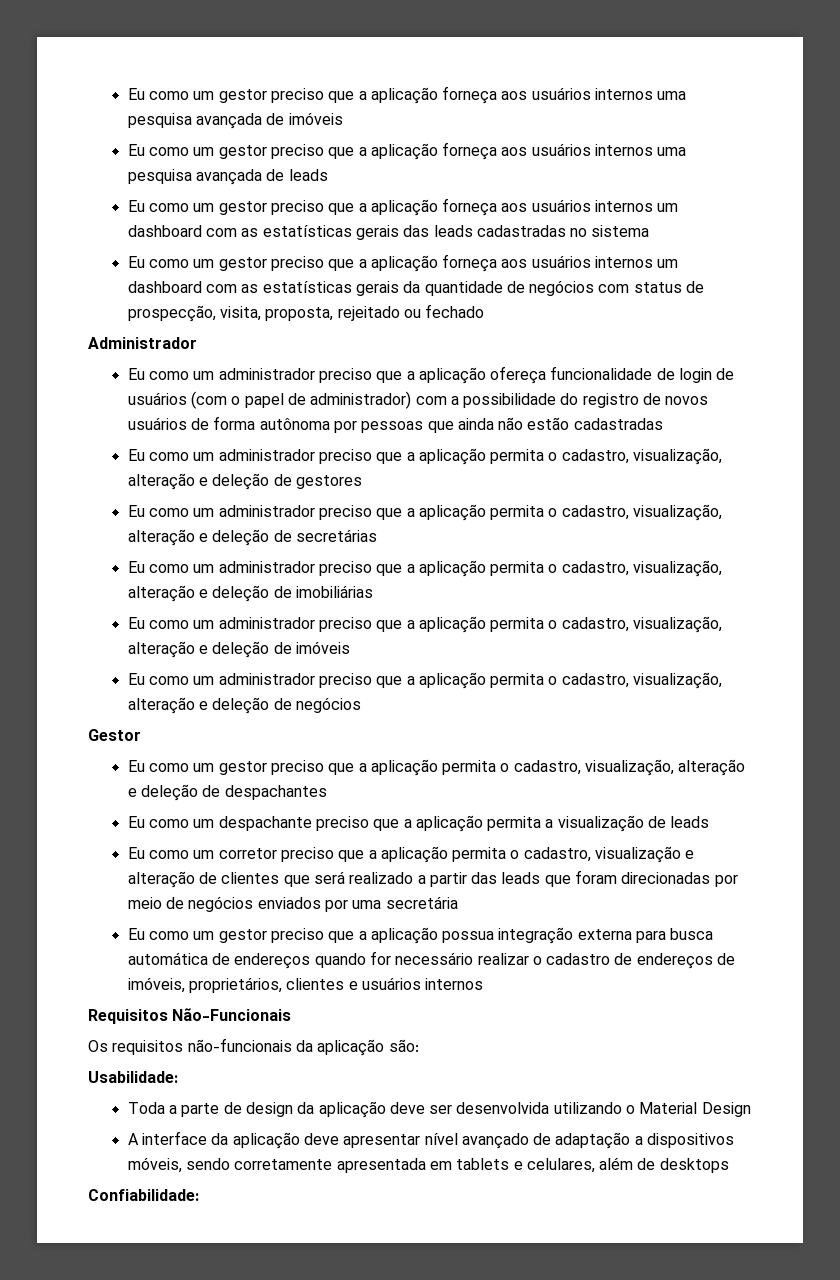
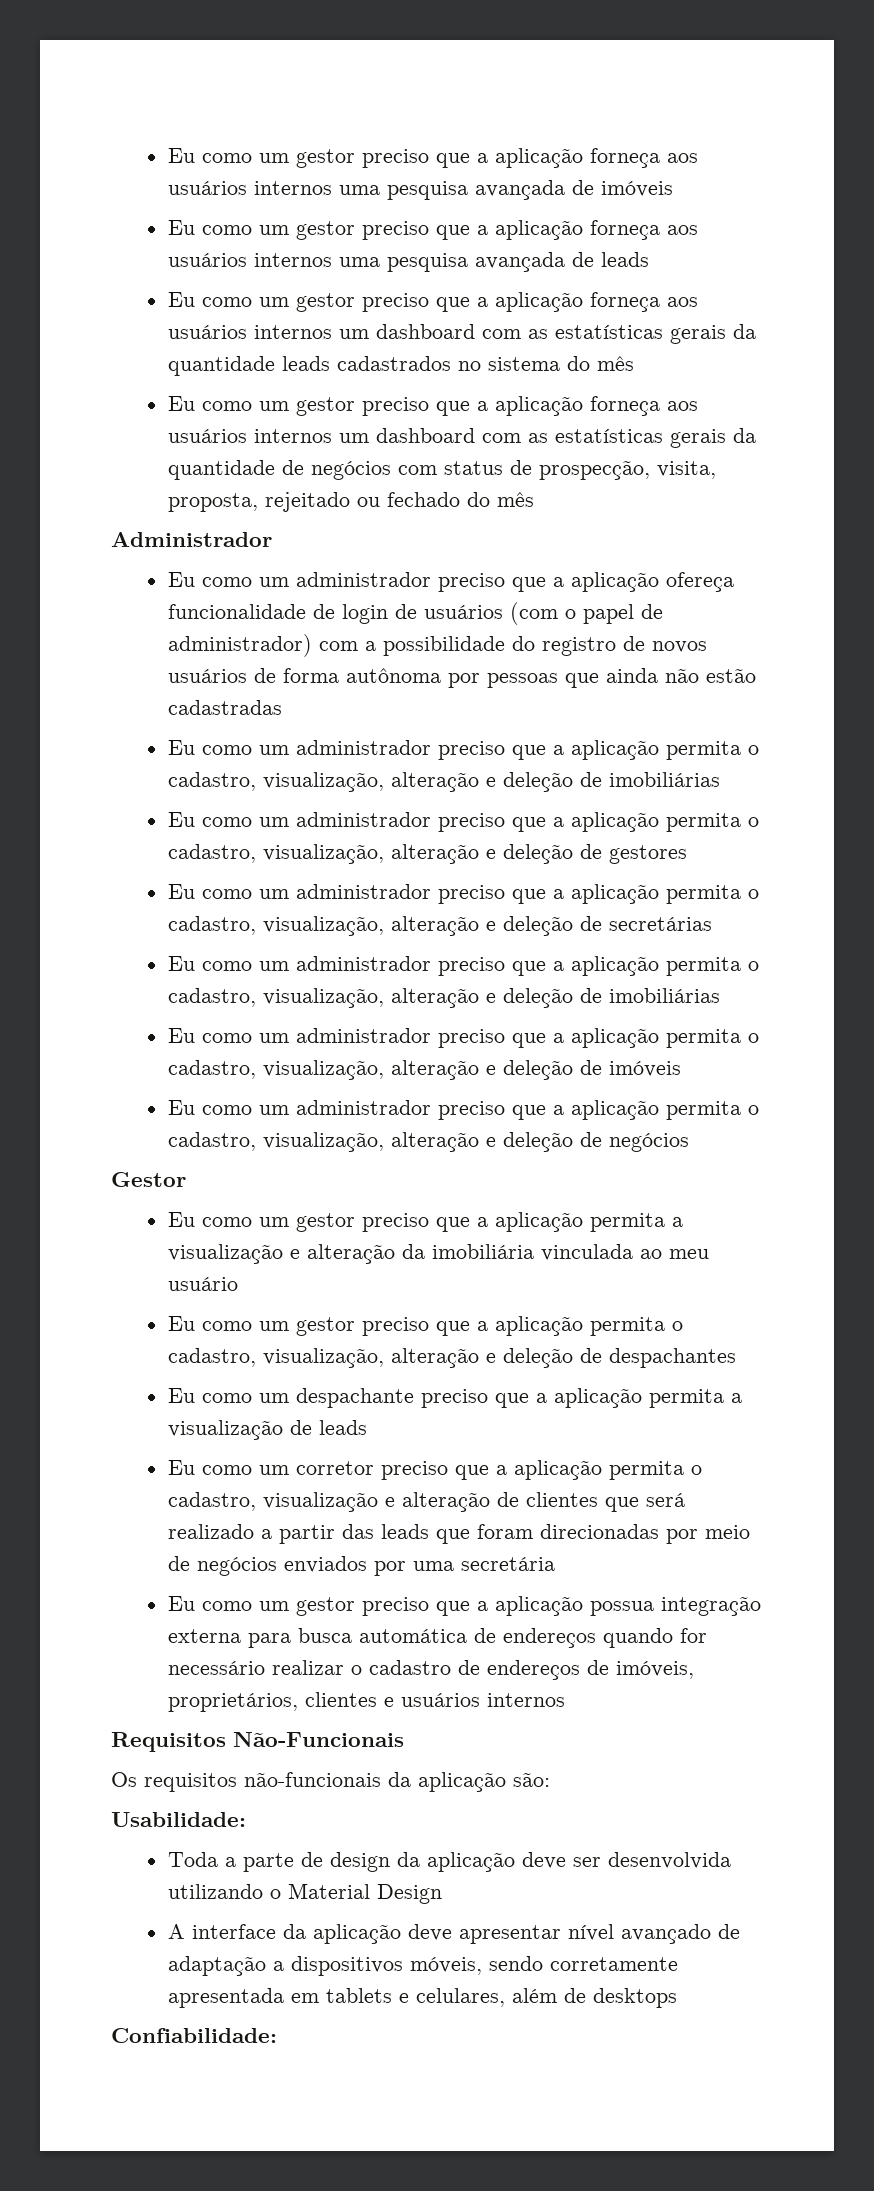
[403,225,566,237] das leads cadastradas -> [732,324,756,339] [167,356,451,376] da quantidade leads cadastrados
(650, 231) none -> [566,356,634,371] do mês
(485, 311) none -> [466,492,534,507] do mês
(663, 424) none -> [167,740,759,760] [167,772,720,792] // Eu como um administrador preciso que a aplicação permita o cadastro, visualização, alteração e deleção de imobiliárias
(141, 735) none -> [167,1212,683,1232] [167,1244,709,1264] [167,1277,238,1291] // Eu como um gestor preciso que a aplicação permita a visualização e alteração da imobiliária vinculada ao meu usuário

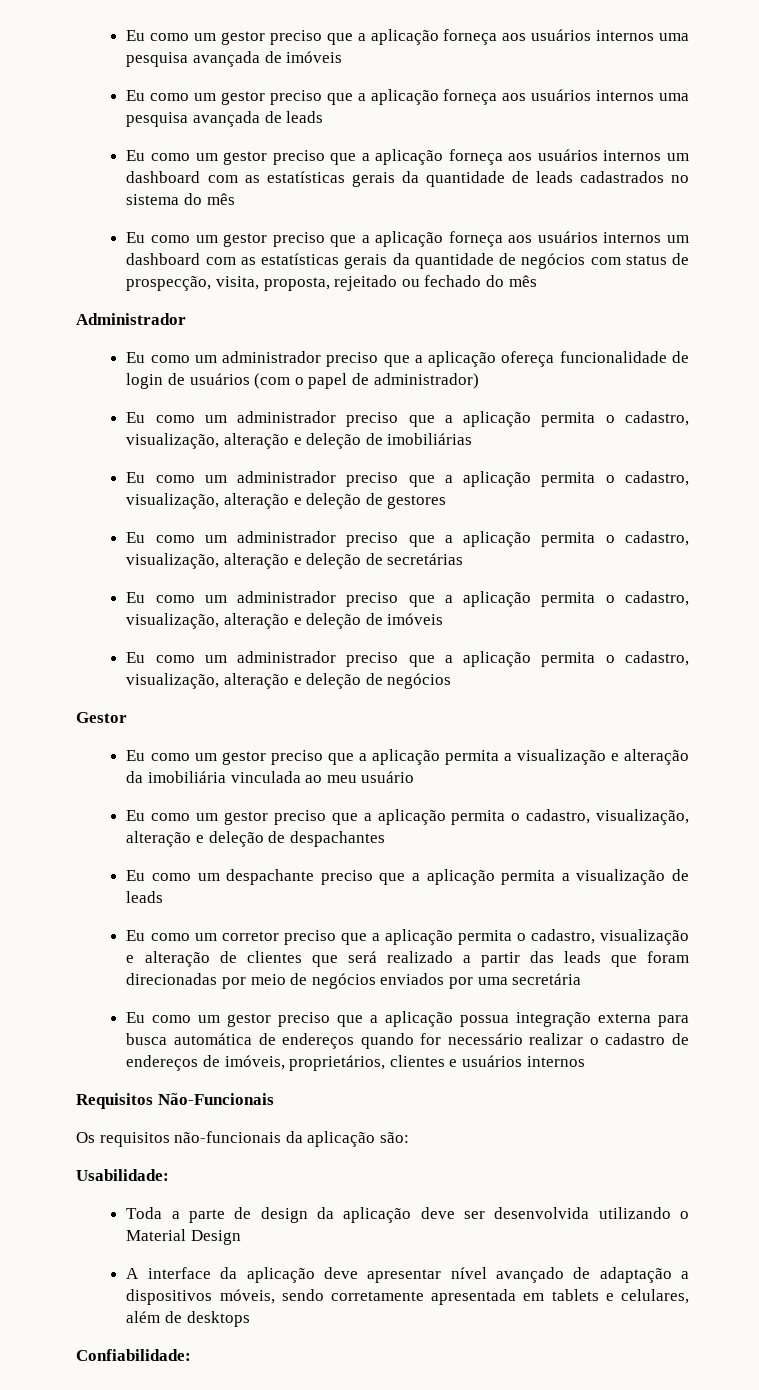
(275, 366) none -> [511,171,529,183] de
[318,636,707,656] [167,668,756,688] [167,700,282,715] com a possibilidade do registro de novos usuários de forma autônoma por pessoas que ainda não estão cadastradas -> (479, 381) none
[167,956,759,976] [167,988,720,1008] // Eu como um administrador preciso que a aplicação permita o cadastro, visualização, alteração e deleção de imobiliárias -> (464, 559) none

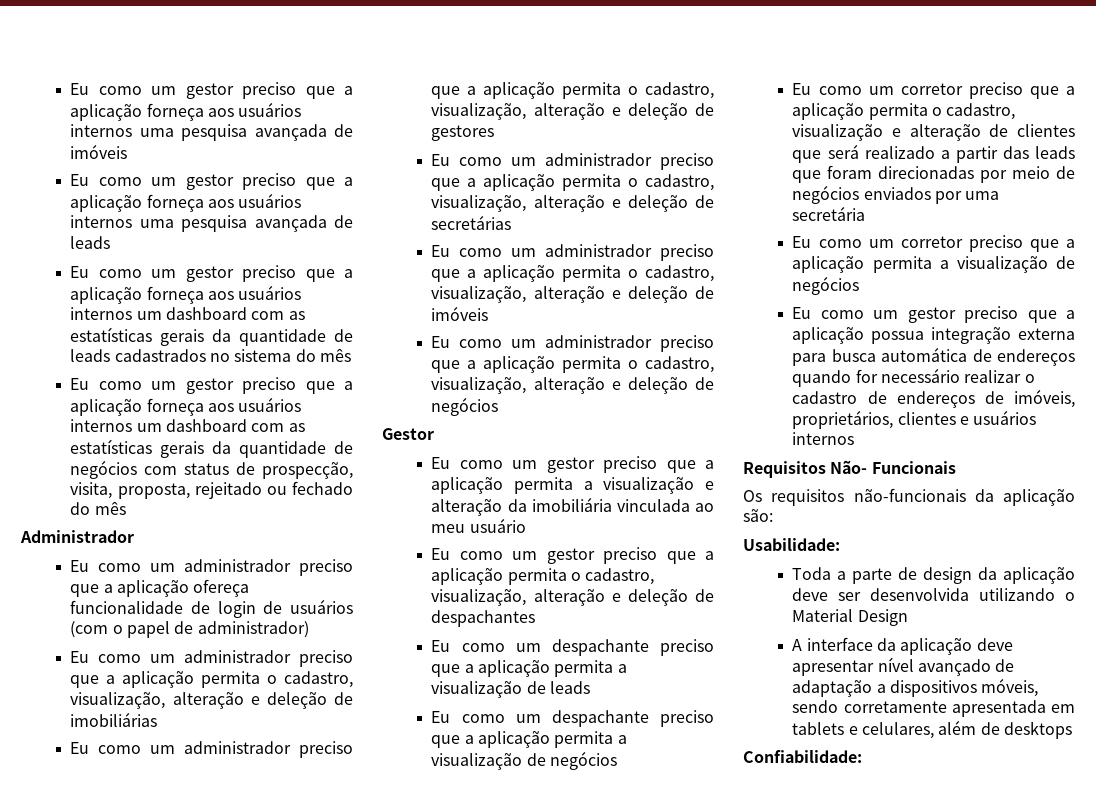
(164, 897) none -> [431,710,714,727] [431,731,627,748] [431,751,618,770] // Eu como um despachante preciso que a aplicação permita a visualização de negócios
(582, 979) none -> [792,235,1075,252] [792,256,1075,273] [792,276,860,295] // Eu como um corretor preciso que a aplicação permita a visualização de negócios
[157,1093,274,1105] Não-Funcionais -> [830,460,956,474] Não- Funcionais

